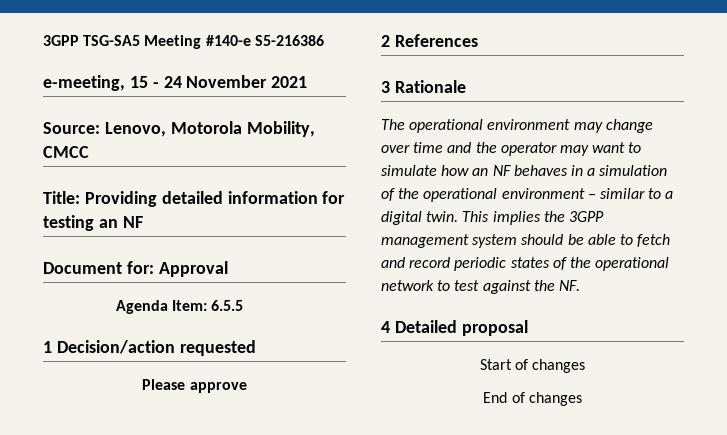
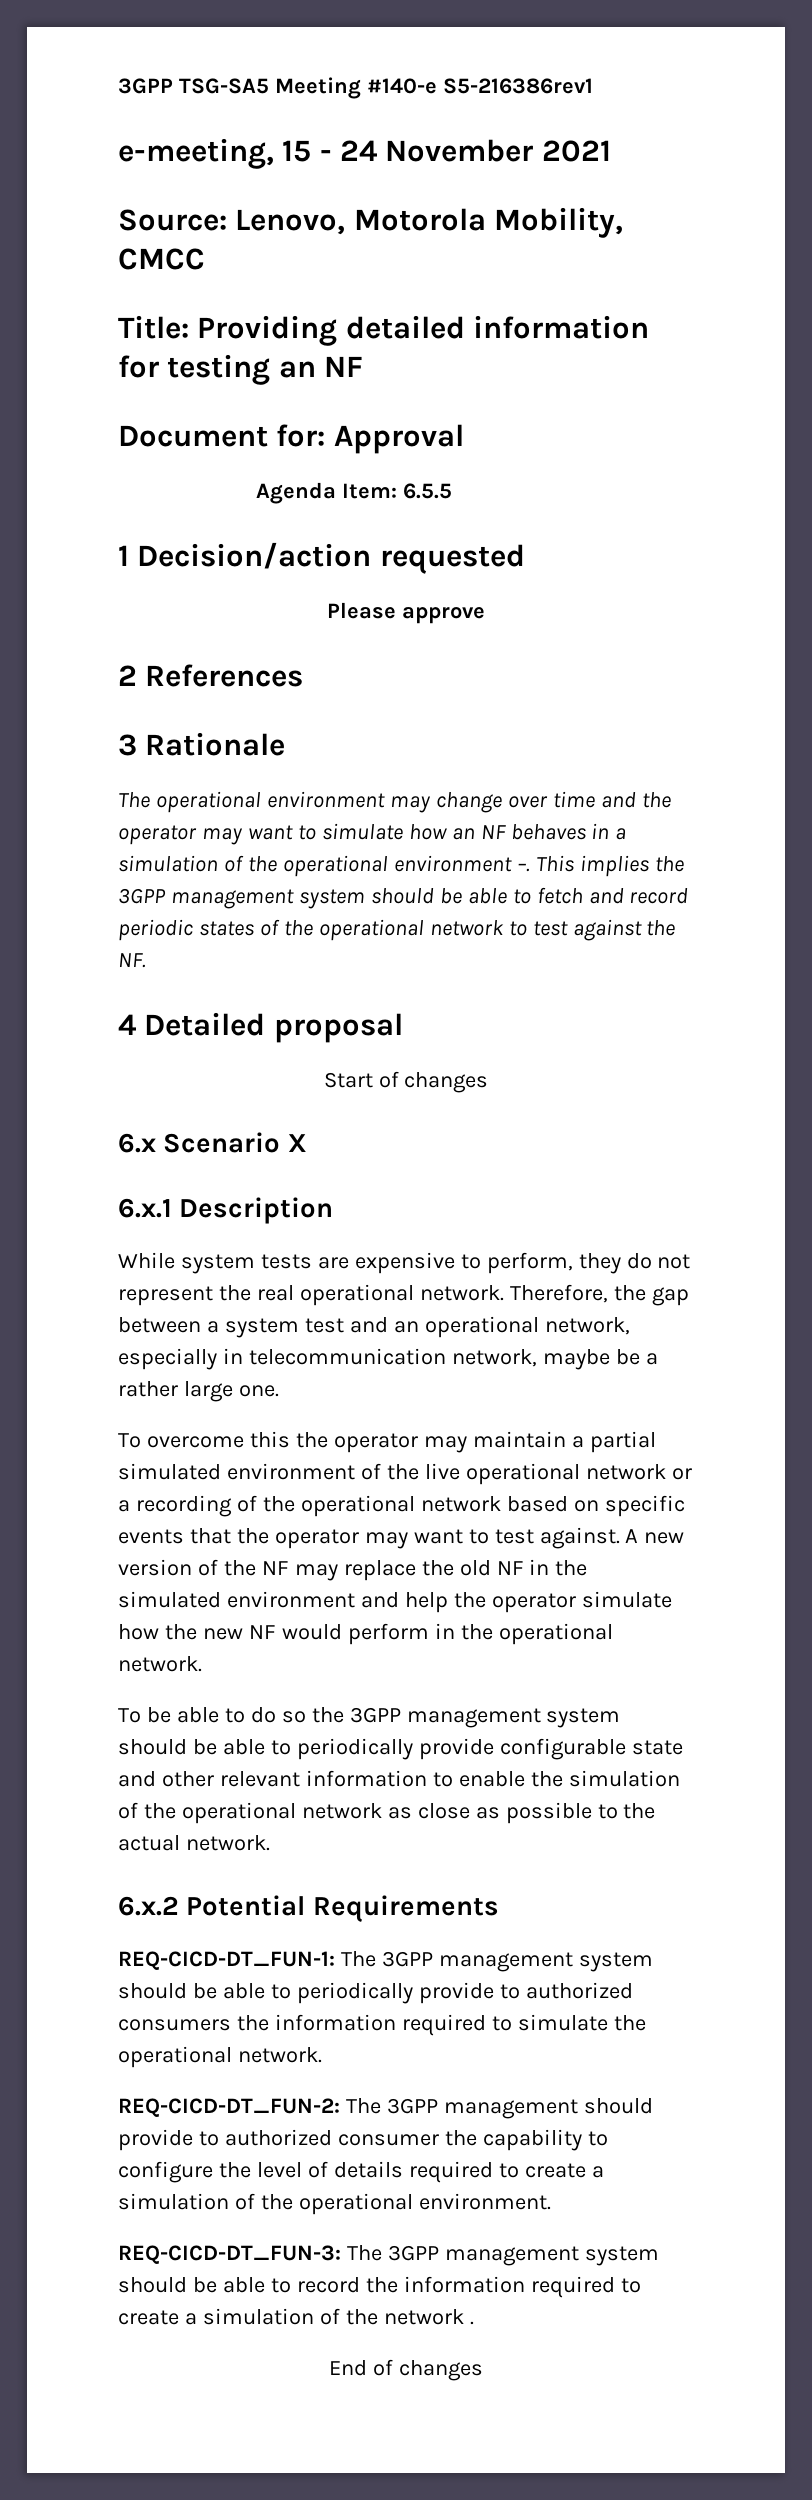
[254,35,324,46] S5-216386 -> [442,78,593,94] S5-216386rev1
[587,188,674,199] [381,211,459,225] – similar to a digital twin. -> [516,863,530,872] –.
(586, 366) none -> [118,1132,307,1153] [118,1197,334,1224] [118,1252,691,1274] [118,1284,689,1306] [118,1316,630,1338] [118,1348,658,1370] [118,1381,279,1402] [118,1431,656,1453] [118,1463,692,1485] [118,1495,685,1517] [118,1527,685,1549] [118,1559,588,1581] [118,1591,672,1613] [118,1623,613,1645] [118,1656,202,1672] [118,1707,621,1728] [118,1738,683,1760] [118,1770,680,1787] [118,1802,656,1824] [118,1835,270,1851] [118,1895,499,1922] [118,1951,653,1972] [118,1982,633,2004] [118,2014,646,2036] [118,2046,322,2068] [118,2098,653,2119] [118,2129,608,2151] [118,2161,604,2183] [118,2193,551,2215] [118,2245,659,2266] [118,2276,641,2298] [118,2308,474,2325] // 6.x Scenario X // 6.x.1 Description // While system tests are expensive to perform, they do not represent the real operational network. Therefore, the gap between a system test and an operational network, especially in telecommunication network, maybe be a rather large one. // To overcome this the operator may maintain a partial simulated environment of the live operational network or a recording of the operational network based on specific events that the operator may want to test against. A new version of the NF may replace the old NF in the simulated environment and help the operator simulate how the new NF would perform in the operational network. // To be able to do so the 3GPP management system should be able to periodically provide configurable state and other relevant information to enable the simulation of the operational network as close as possible to the actual network. // 6.x.2 Potential Requirements // REQ-CICD-DT_FUN-1: The 3GPP management system should be able to periodically provide to authorized consumers the information required to simulate the operational network. // REQ-CICD-DT_FUN-2: The 3GPP management should provide to authorized consumer the capability to configure the level of details required to create a simulation of the operational environment. // REQ-CICD-DT_FUN-3: The 3GPP management system should be able to record the information required to create a simulation of the network .

